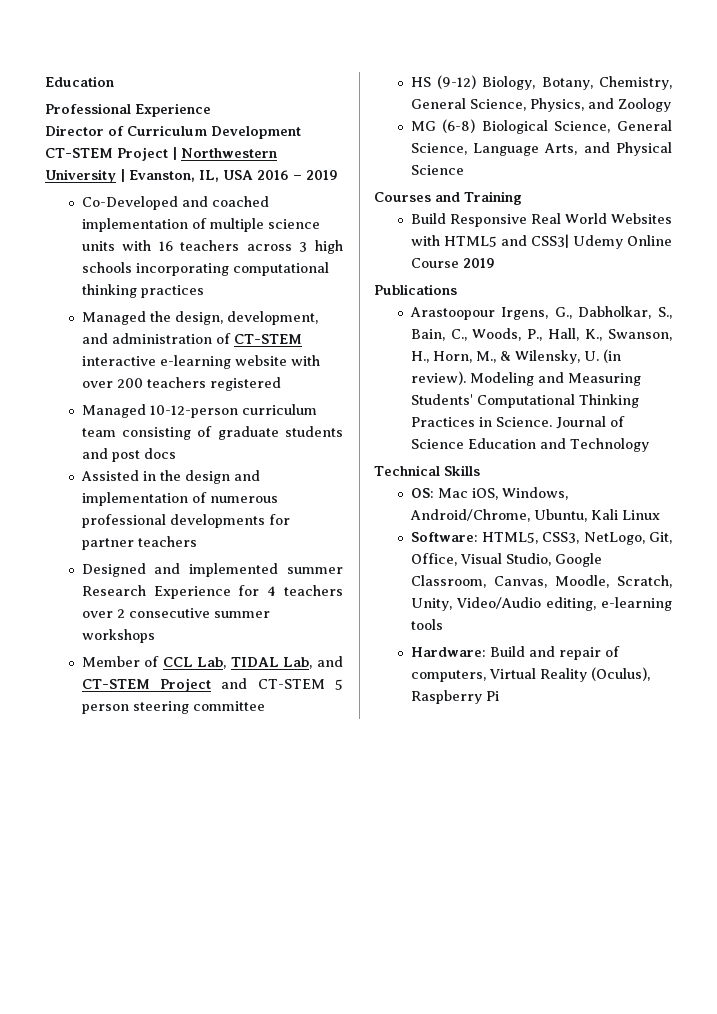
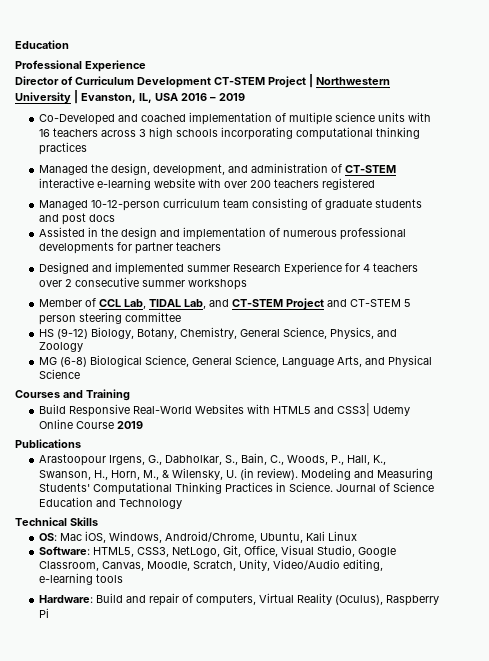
[530,213,607,224] Real World -> [133,406,193,414] Real-World

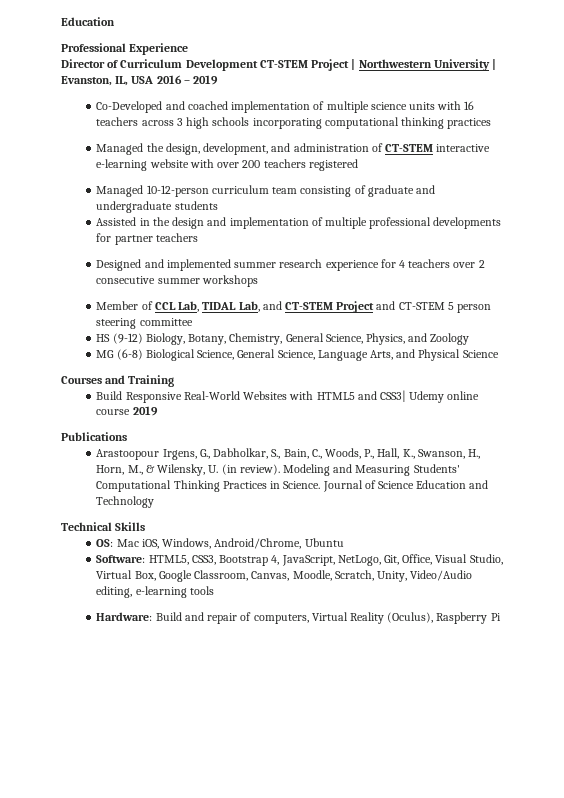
(373, 204) none -> [415,185,435,194] [96,201,173,213] and undergraduate
[39,213,116,225] and post docs -> (218, 205) none
[283,230,338,237] numerous -> [324,217,367,229] multiple
[233,262,343,275] Research Experience -> [279,259,379,271] research experience
[39,419,115,429] Online Course -> [447,391,480,400] [96,409,131,415] online course
[260,531,358,543] Ubuntu, Kali Linux -> [304,538,344,547] Ubuntu
(170, 552) none -> [219,555,335,566] Bootstrap 4, JavaScript,
(356, 551) none -> [96,570,156,581] Virtual Box,

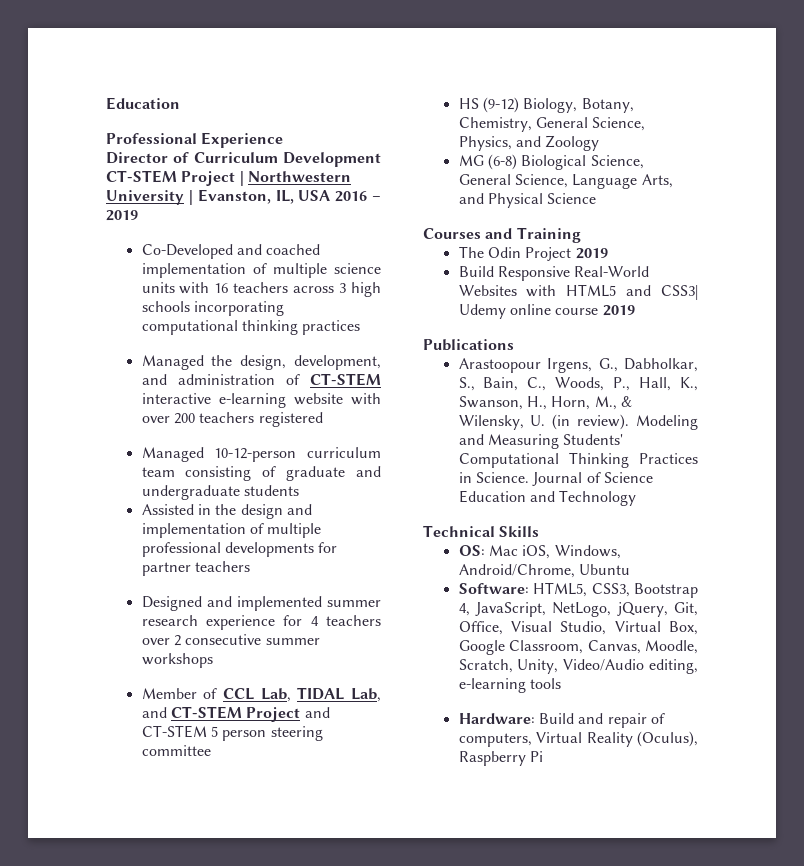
(175, 381) none -> [458,246,608,261] // The Odin Project 2019
(381, 560) none -> [616,602,668,617] jQuery,

